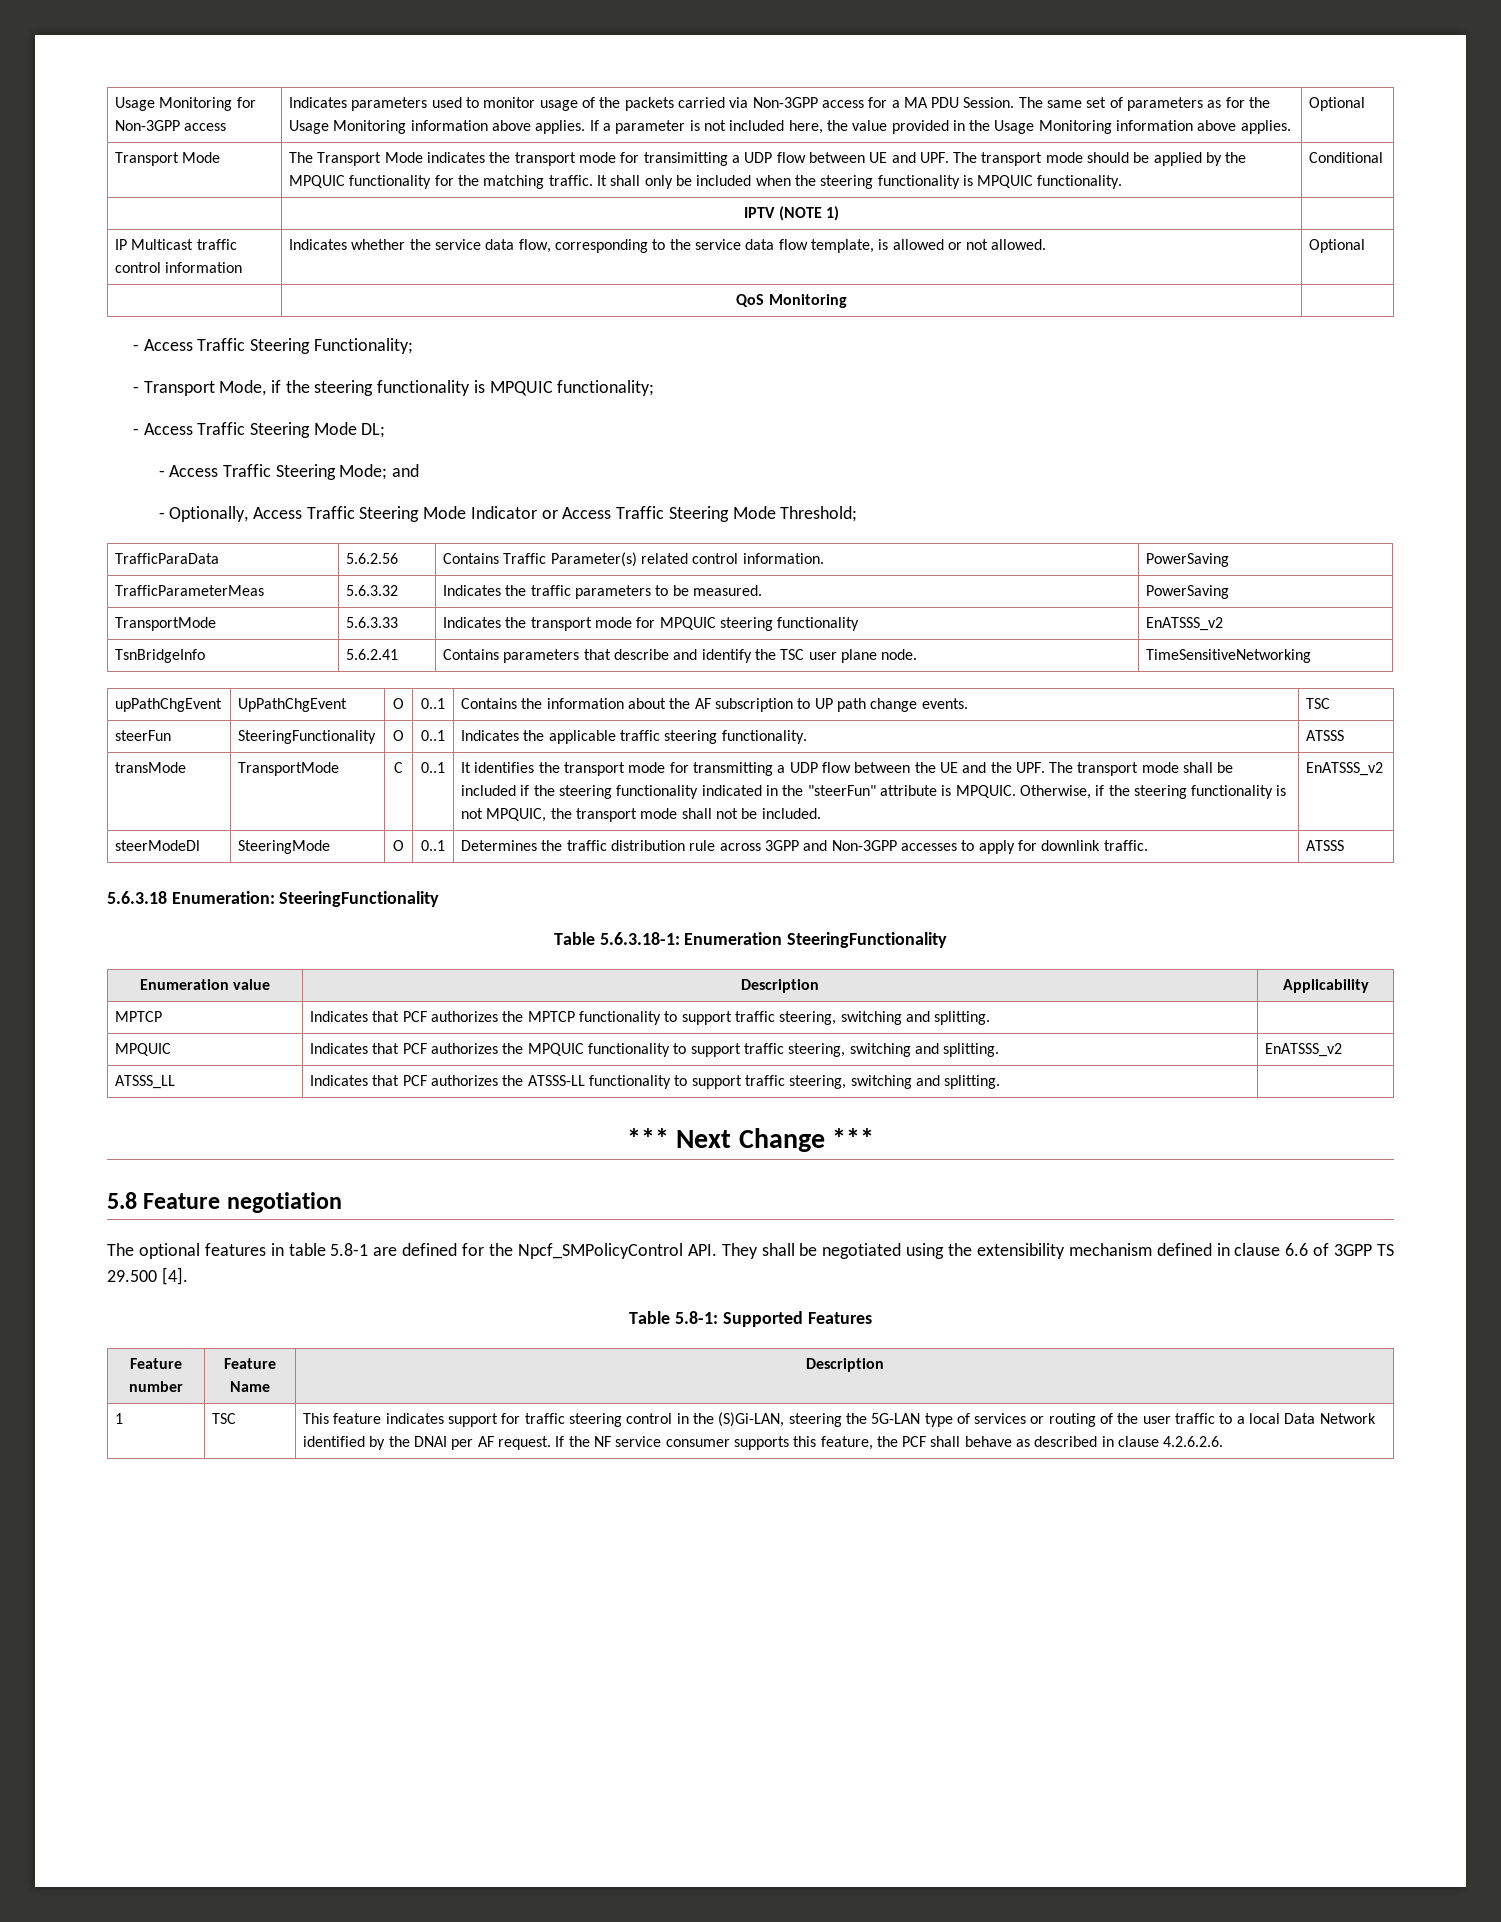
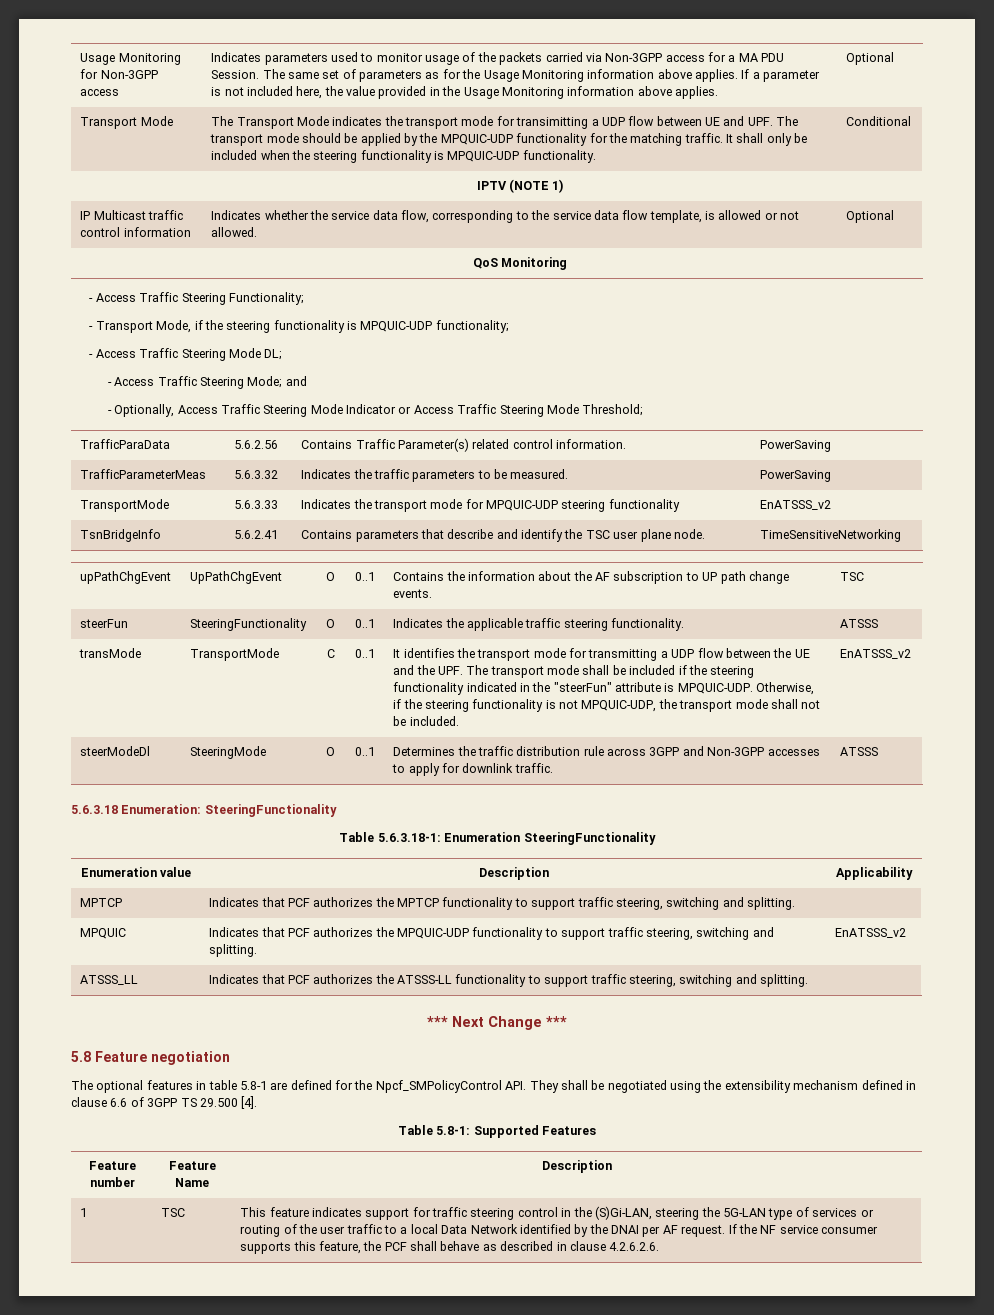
[289,175,346,188] MPQUIC -> [440,134,513,145] MPQUIC-UDP
[977,175,1034,188] MPQUIC -> [447,151,520,162] MPQUIC-UDP
[489,381,553,396] MPQUIC -> [360,321,433,332] MPQUIC-UDP
[659,617,716,630] MPQUIC -> [486,500,559,511] MPQUIC-UDP
[955,785,1016,798] MPQUIC. -> [677,683,753,694] MPQUIC-UDP.
[486,808,547,822] MPQUIC, -> [581,700,657,712] MPQUIC-UDP,
[527,1043,584,1056] MPQUIC -> [397,928,470,939] MPQUIC-UDP

